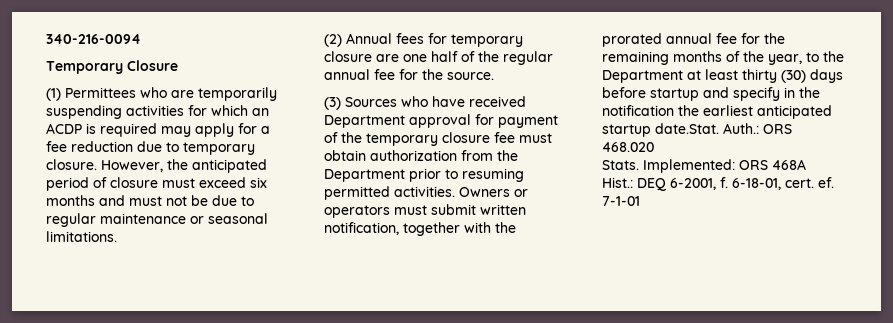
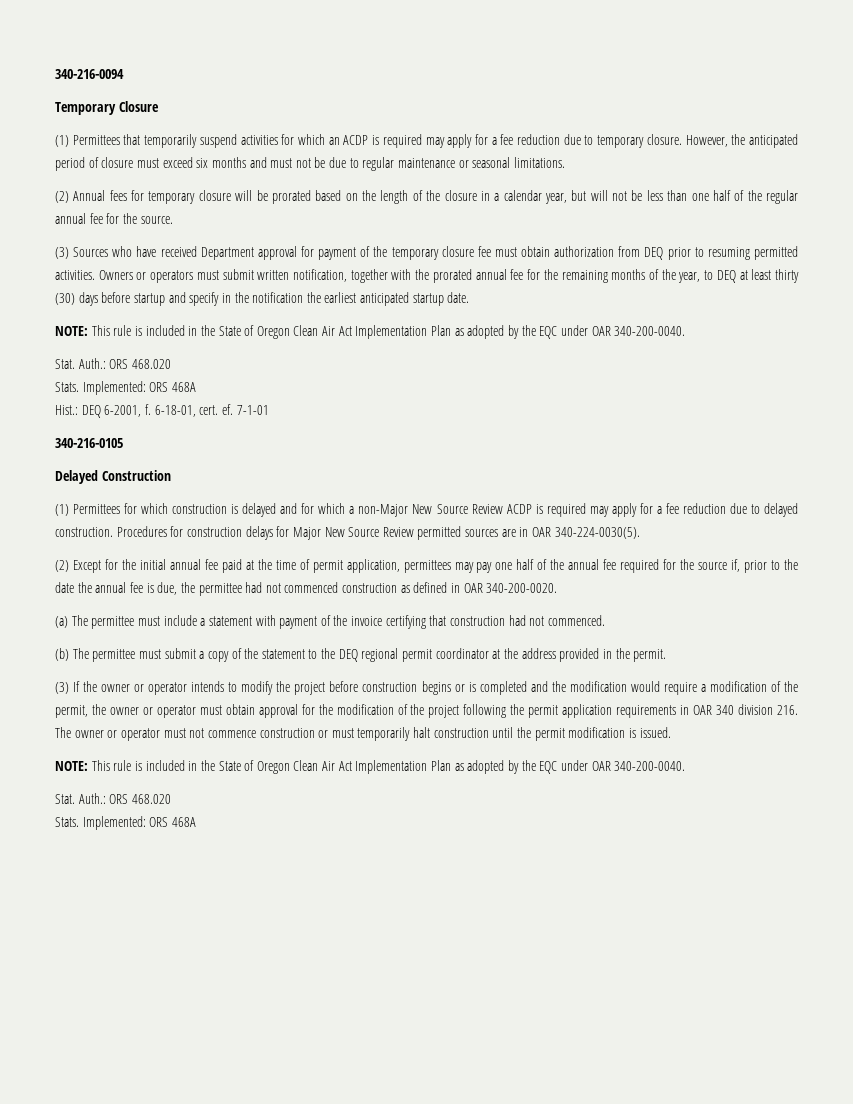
[140,87,277,101] [46,105,122,119] who are temporarily suspending -> [123,134,237,148] that temporarily suspend
[376,54,399,62] are -> [235,190,688,204] will be prorated based on the length of the closure in a calendar year, but will not be less than
[497,150,518,161] [324,169,405,182] the Department -> [644,247,664,260] DEQ
[823,51,844,62] [602,70,683,83] the Department -> [716,270,736,283] DEQ
[655,123,719,134] date.Stat. -> [447,292,470,303] [55,325,686,339] [55,359,75,369] date. // NOTE: This rule is included in the State of Oregon Clean Air Act Implementation Plan as adopted by the EQC under OAR 340-200-0040. // Stat.
(640, 201) none -> [55,438,123,448] [55,470,171,484] [55,503,799,517] [55,526,640,540] [55,559,799,573] [55,582,558,596] [55,615,605,629] [55,648,667,662] [55,681,798,695] [55,704,798,718] [55,727,671,741] [55,760,686,774] [55,793,171,804] [55,816,196,830] // 340-216-0105 // Delayed Construction // (1) Permittees for which construction is delayed and for which a non-Major New Source Review ACDP is required may apply for a fee reduction due to delayed construction. Procedures for construction delays for Major New Source Review permitted sources are in OAR 340-224-0030(5). // (2) Except for the initial annual fee paid at the time of permit application, permittees may pay one half of the annual fee required for the source if, prior to the date the annual fee is due, the permittee had not commenced construction as defined in OAR 340-200-0020. // (a) The permittee must include a statement with payment of the invoice certifying that construction had not commenced. // (b) The permittee must submit a copy of the statement to the DEQ regional permit coordinator at the address provided in the permit. // (3) If the owner or operator intends to modify the project before construction begins or is completed and the modification would require a modification of the permit, the owner or operator must obtain approval for the modification of the project following the permit application requirements in OAR 340 division 216. The owner or operator must not commence construction or must temporarily halt construction until the permit modification is issued. // NOTE: This rule is included in the State of Oregon Clean Air Act Implementation Plan as adopted by the EQC under OAR 340-200-0040. // Stat. Auth.: ORS 468.020 // Stats. Implemented: ORS 468A

